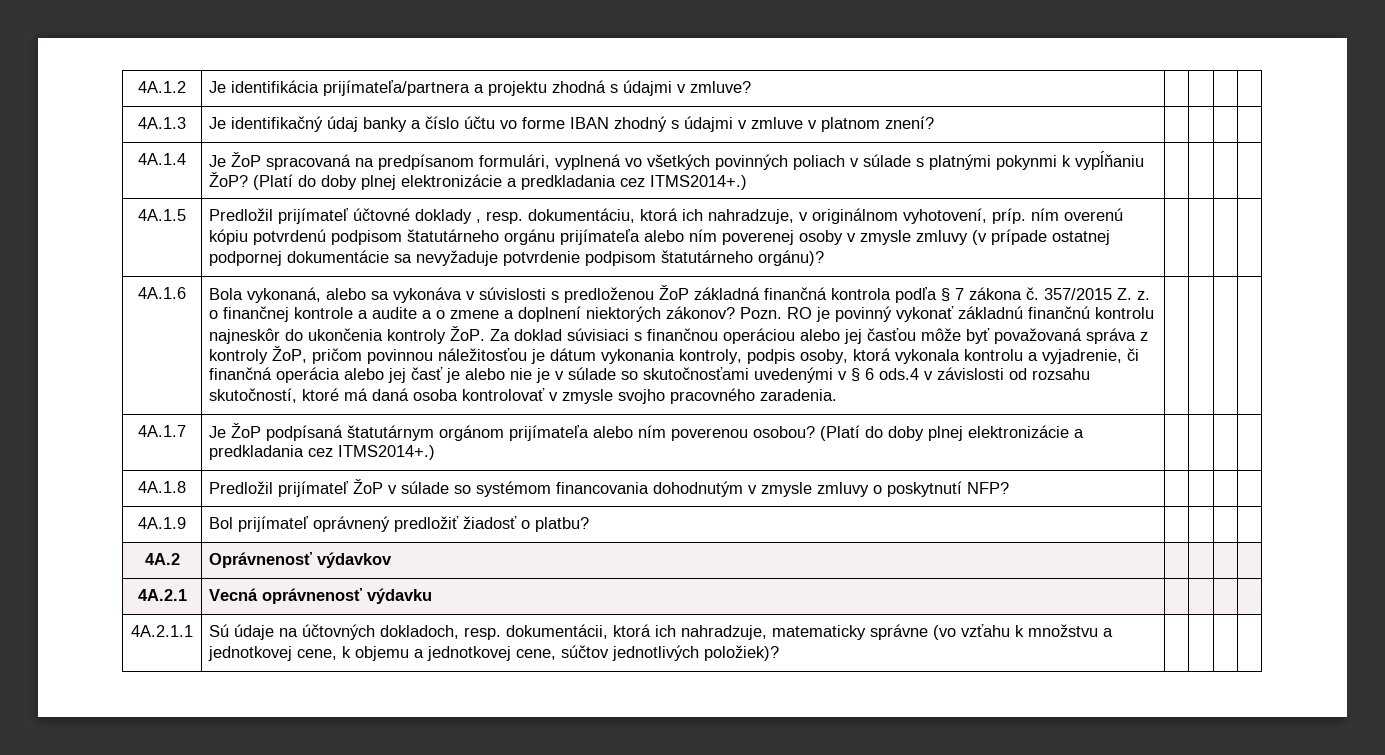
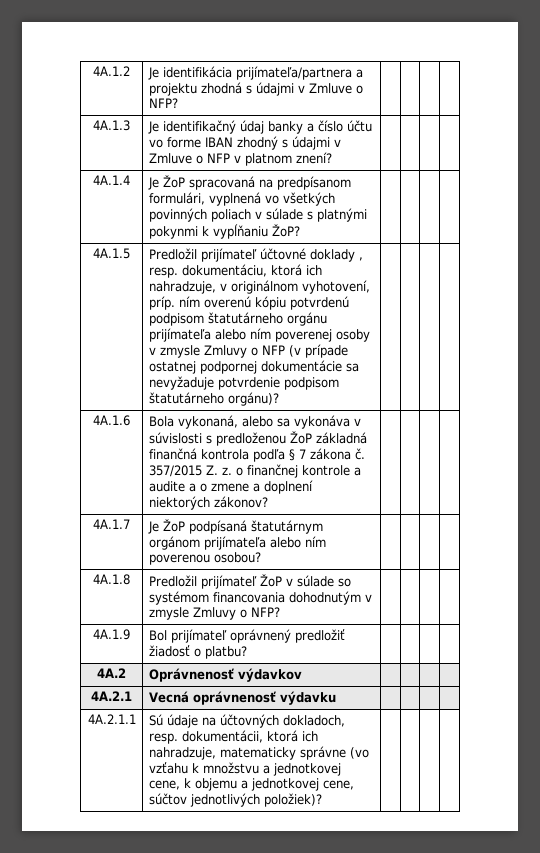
[690,81,752,93] zmluve? -> [308,83,363,94] [148,98,178,108] Zmluve o NFP?
[751,117,804,129] zmluve -> [148,153,230,164] Zmluve o NFP
[253,174,748,190] (Platí do doby plnej elektronizácie a predkladania cez ITMS2014+.) -> (300, 230) none
[916,230,969,245] zmluvy -> [203,345,285,358] Zmluvy o NFP
[740,306,1155,322] [209,326,1149,344] [209,346,1140,364] [209,367,1091,383] [209,388,838,404] Pozn. RO je povinný vykonať základnú finančnú kontrolu najneskôr do ukončenia kontroly ŽoP. Za doklad súvisiaci s finančnou operáciou alebo jej časťou môže byť považovaná správa z kontroly ŽoP, pričom povinnou náležitosťou je dátum vykonania kontroly, podpis osoby, ktorá vykonala kontrolu a vyjadrenie, či finančná operácia alebo jej časť je alebo nie je v súlade so skutočnosťami uvedenými v § 6 ods.4 v závislosti od rozsahu skutočností, ktoré má daná osoba kontrolovať v zmysle svojho pracovného zaradenia. -> (268, 502) none
[820,425,1085,441] [209,445,436,460] (Platí do doby plnej elektronizácie a predkladania cez ITMS2014+.) -> (261, 557) none
[817,481,963,497] zmluvy o poskytnutí -> [192,607,247,620] Zmluvy o

